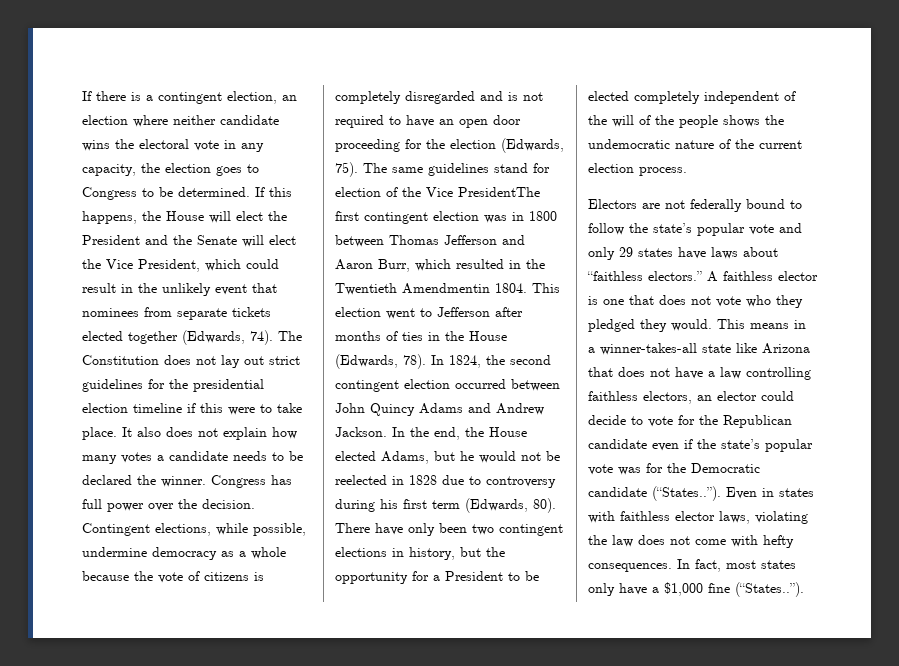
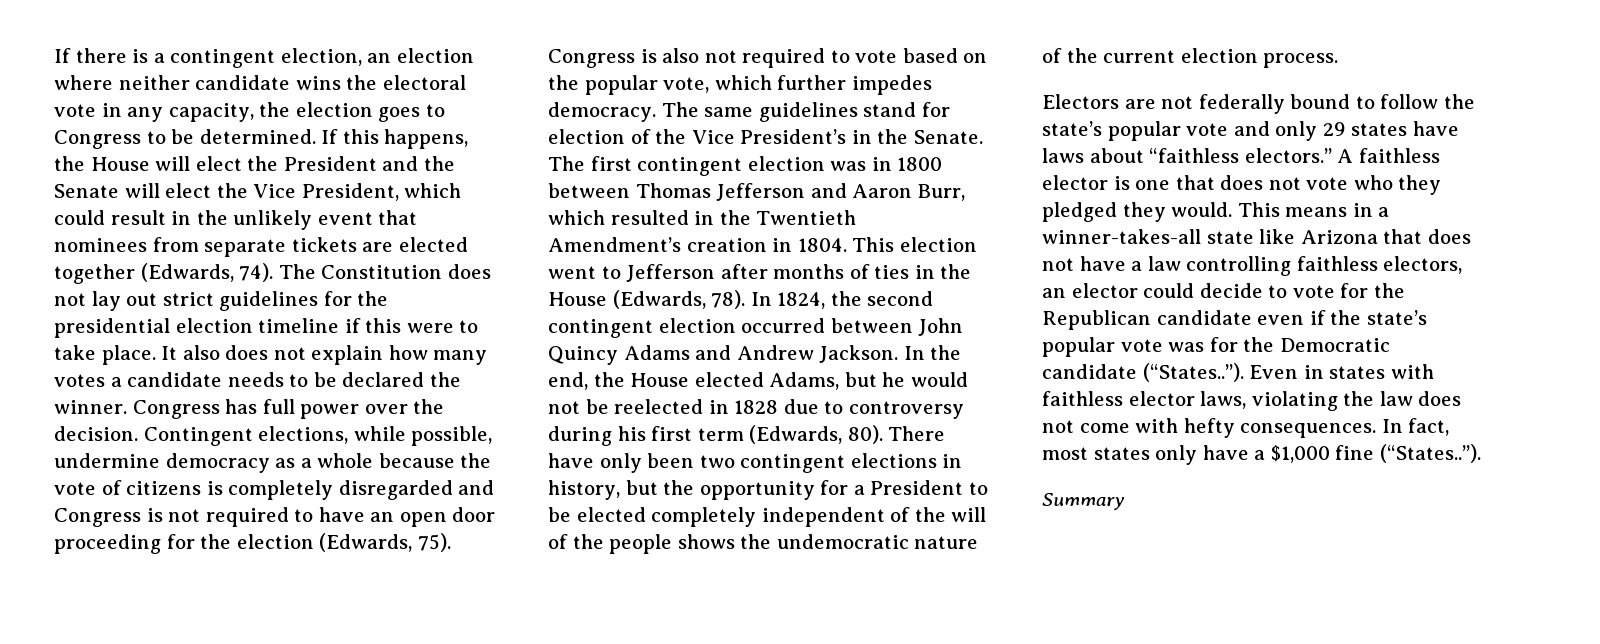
(271, 312) none -> [362,242,394,252] are
(503, 96) none -> [54,508,141,527] Congress
(358, 169) none -> [548,48,988,68] [548,75,932,95] [548,102,656,122] Congress is also not required to vote based on the popular vote, which further impedes democracy.
[458,187,540,197] PresidentThe -> [740,129,983,144] [548,156,585,171] President’s in the Senate. The
[402,283,490,294] Amendmentin -> [548,237,793,252] Amendment’s creation in
(804, 589) none -> [1042,493,1125,510] // Summary

